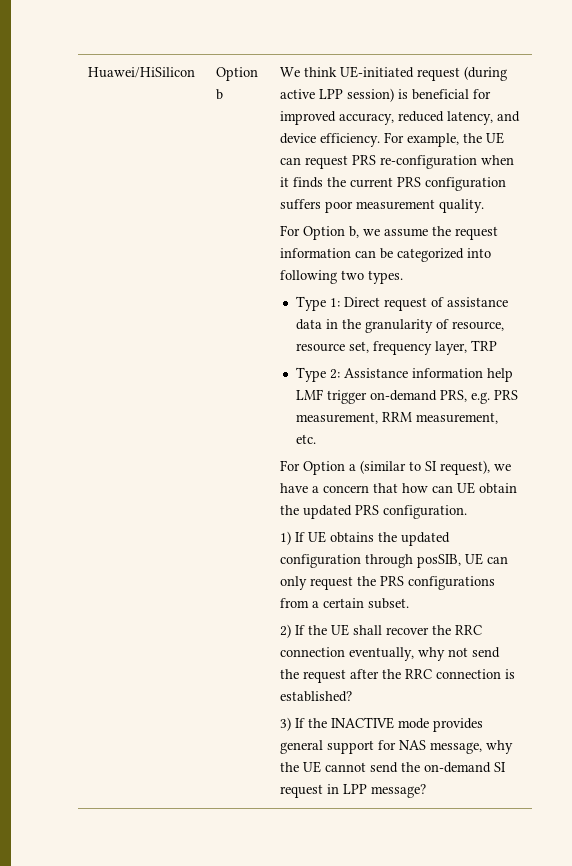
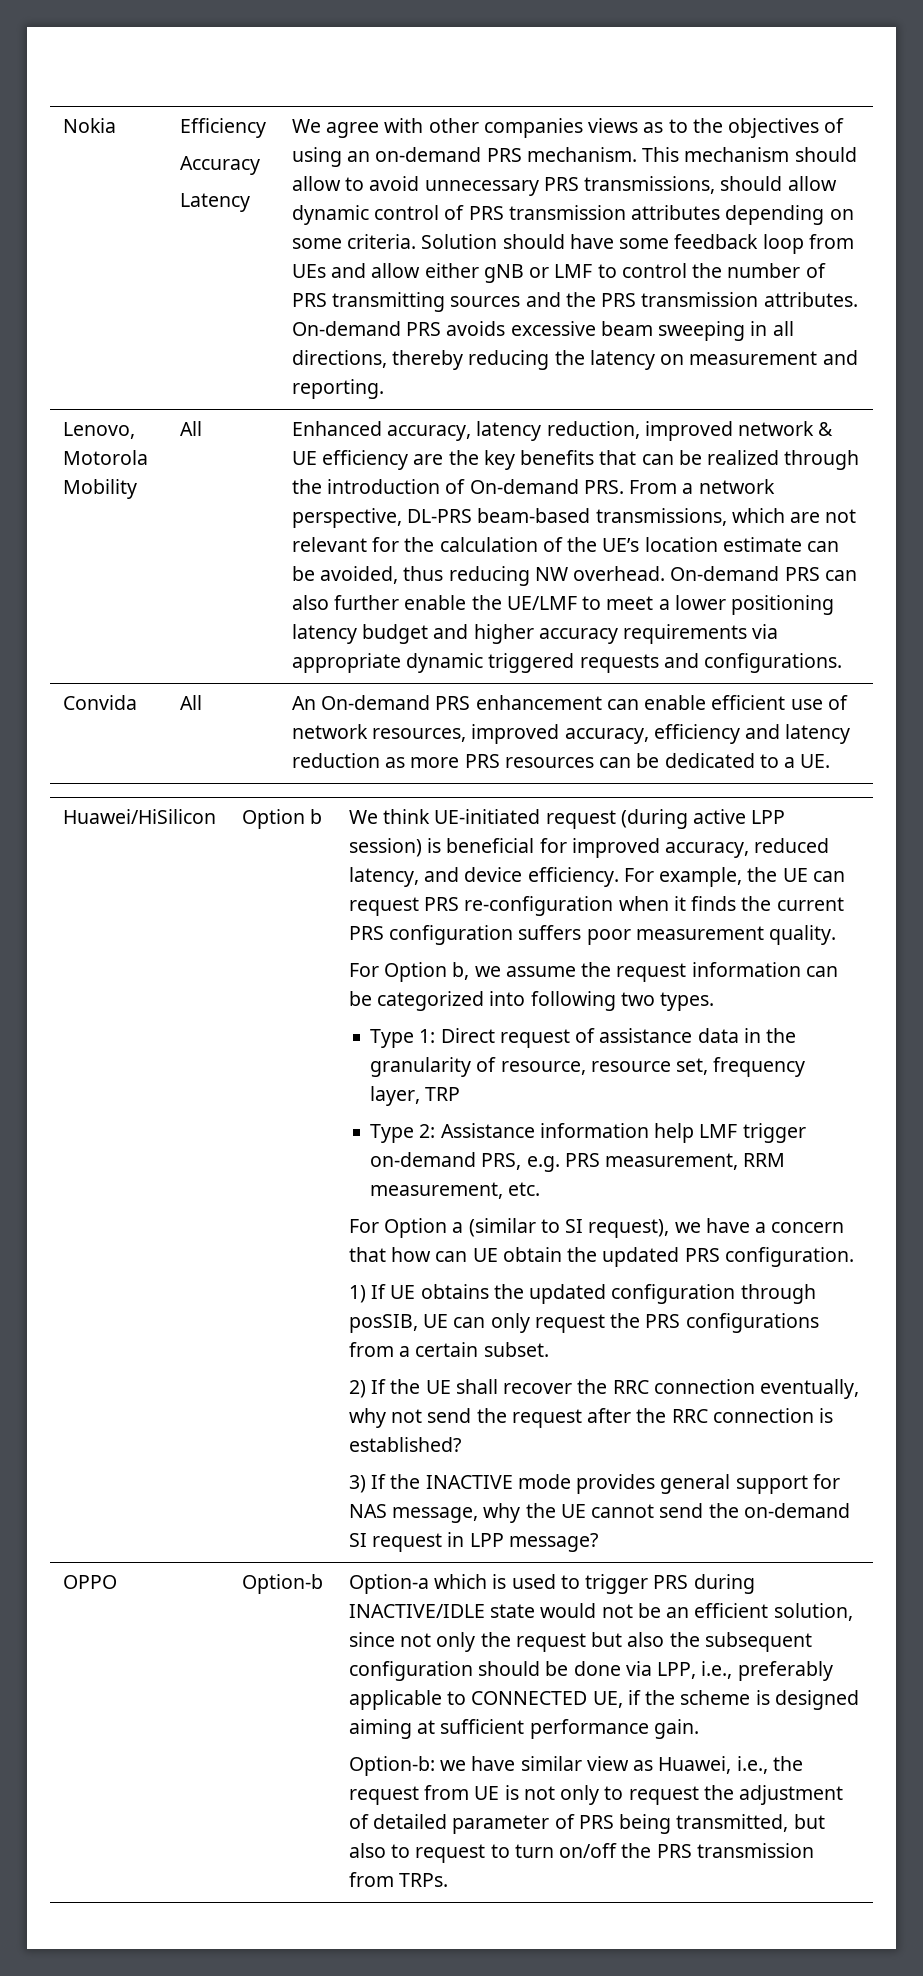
(88, 72) none -> [62,118,116,133] [179,118,266,138] [179,156,260,175] [179,193,250,212] [291,118,845,138] [291,147,857,167] [291,176,837,196] [291,205,854,225] [291,234,854,254] [291,263,826,283] [291,292,858,312] [291,321,794,341] [291,350,858,370] [291,379,384,399] [62,422,135,439] [62,450,148,465] [62,479,137,499] [179,421,202,436] [291,421,834,441] [291,450,860,470] [291,479,775,494] [291,508,857,528] [291,537,840,552] [291,566,857,586] [291,595,835,615] [291,624,779,644] [291,653,843,673] [62,695,137,710] [179,695,202,710] [291,695,848,710] [291,724,851,744] [291,753,831,768] Nokia | Efficiency // Accuracy // Latency | We agree with other companies views as to the objectives of using an on-demand PRS mechanism. This mechanism should allow to avoid unnecessary PRS transmissions, should allow dynamic control of PRS transmission attributes depending on some criteria. Solution should have some feedback loop from UEs and allow either gNB or LMF to control the number of PRS transmitting sources and the PRS transmission attributes. On-demand PRS avoids excessive beam sweeping in all directions, thereby reducing the latency on measurement and reporting. // Lenovo, Motorola Mobility | All | Enhanced accuracy, latency reduction, improved network & UE efficiency are the key benefits that can be realized through the introduction of On-demand PRS. From a network perspective, DL-PRS beam-based transmissions, which are not relevant for the calculation of the UE’s location estimate can be avoided, thus reducing NW overhead. On-demand PRS can also further enable the UE/LMF to meet a lower positioning latency budget and higher accuracy requirements via appropriate dynamic triggered requests and configurations. // Convida | All | An On-demand PRS enhancement can enable efficient use of network resources, improved accuracy, efficiency and latency reduction as more PRS resources can be dedicated to a UE. //
(427, 791) none -> [62,1575,117,1589] [241,1574,323,1594] [348,1574,755,1594] [348,1603,853,1621] [348,1632,812,1652] [348,1661,833,1681] [348,1690,859,1710] [348,1719,699,1739] [348,1756,803,1776] [348,1785,844,1805] [348,1814,825,1834] [348,1843,814,1863] [348,1872,448,1887] // OPPO | Option-b | Option-a which is used to trigger PRS during INACTIVE/IDLE state would not be an efficient solution, since not only the request but also the subsequent configuration should be done via LPP, i.e., preferably applicable to CONNECTED UE, if the scheme is designed aiming at sufficient performance gain. // Option-b: we have similar view as Huawei, i.e., the request from UE is not only to request the adjustment of detailed parameter of PRS being transmitted, but also to request to turn on/off the PRS transmission from TRPs.

